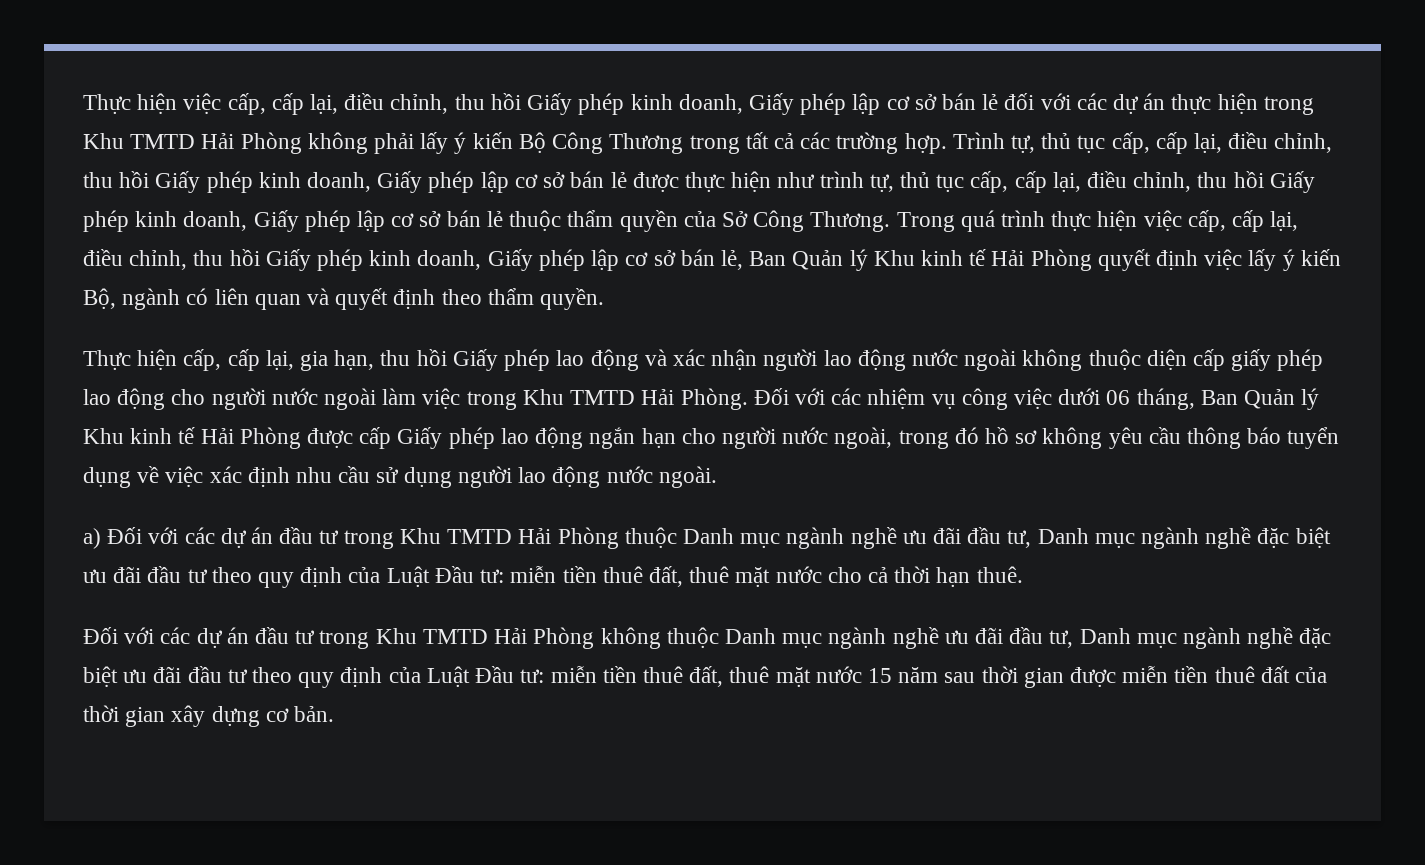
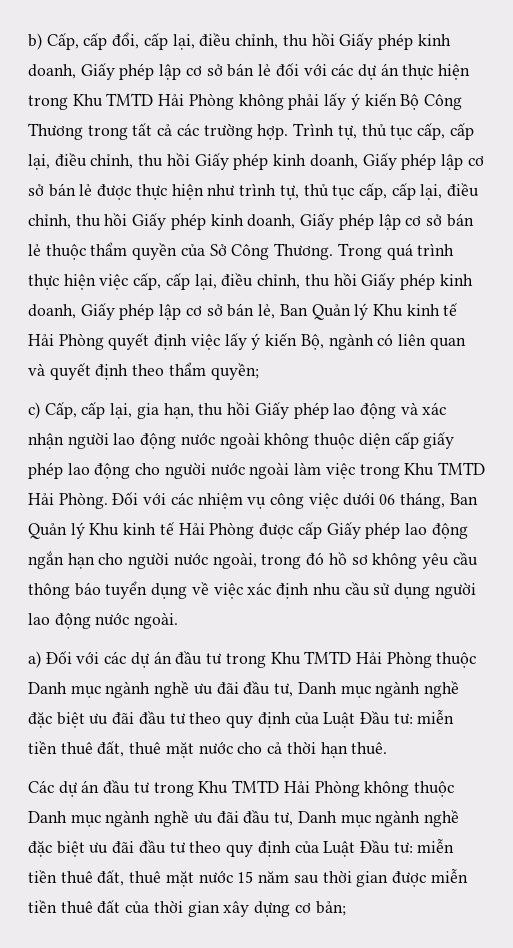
[83,93,266,115] Thực hiện việc cấp, -> [28,32,140,50] b) Cấp, cấp đổi,
[540,288,605,310] [83,349,222,371] quyền. // Thực hiện cấp, -> [210,363,259,380] [28,402,77,419] quyền; // c) Cấp,
[83,627,191,644] Đối với các -> [28,780,54,793] Các
[294,706,335,722] bản. -> [315,901,346,916] bản;

